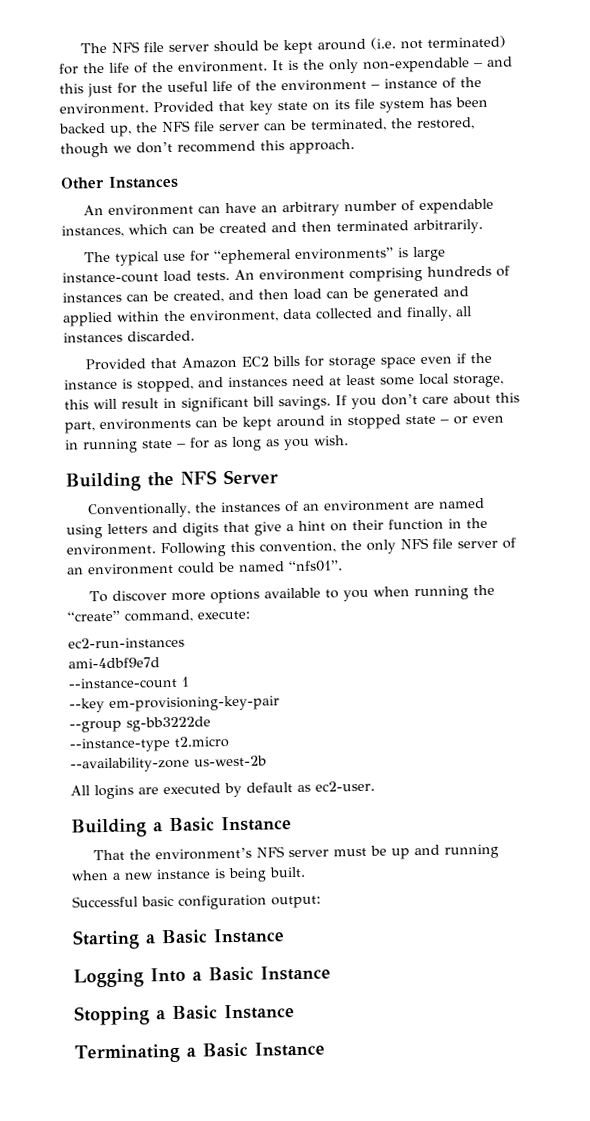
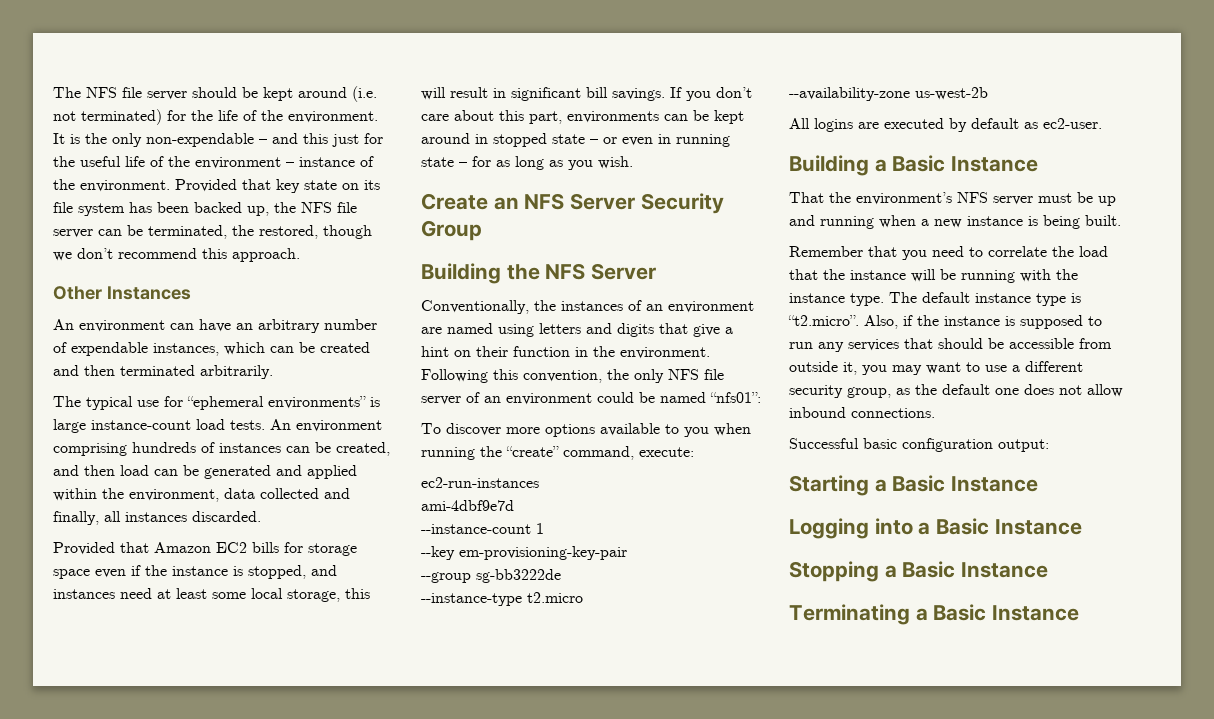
(349, 440) none -> [421,193,724,214] [421,220,482,241] // Create an NFS Server Security Group
[289,560,343,573] “nfs01”. -> [710,392,761,403] “nfs01”:
(306, 872) none -> [789,246,1108,260] [789,269,1078,283] [789,292,1081,306] [788,315,1102,329] [789,338,1112,352] [789,361,1083,375] [789,384,1123,398] [789,407,935,418] // Remember that you need to correlate the load that the instance will be running with the instance type. The default instance type is “t2.micro”. Also, if the instance is supposed to run any services that should be accessible from outside it, you may want to use a different security group, as the default one does not allow inbound connections.
[150,967,186,983] Into -> [874,518,913,535] into

